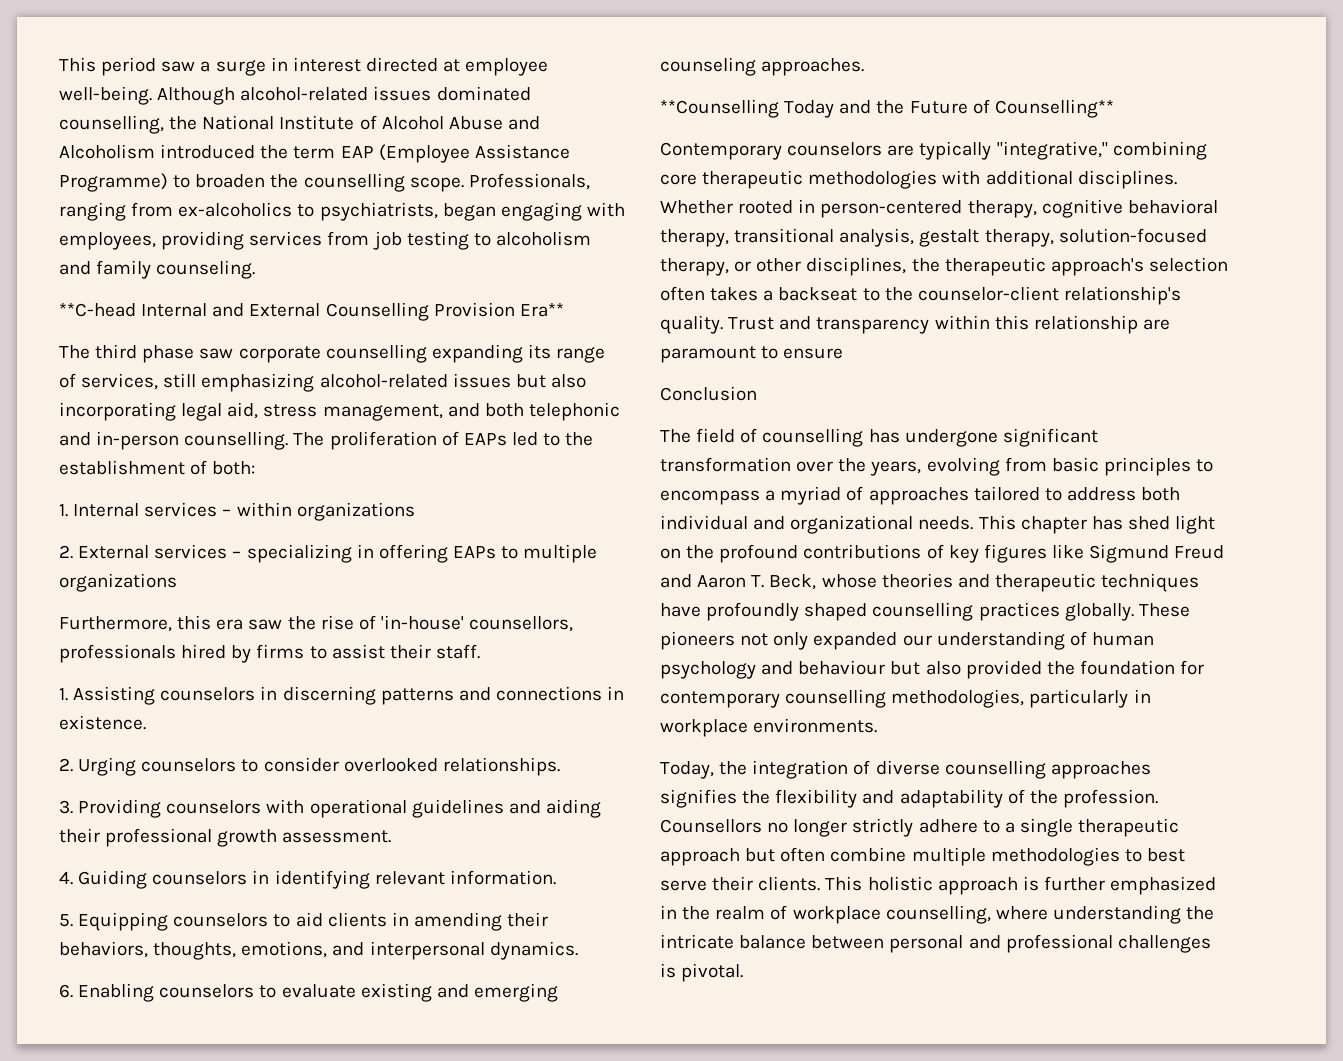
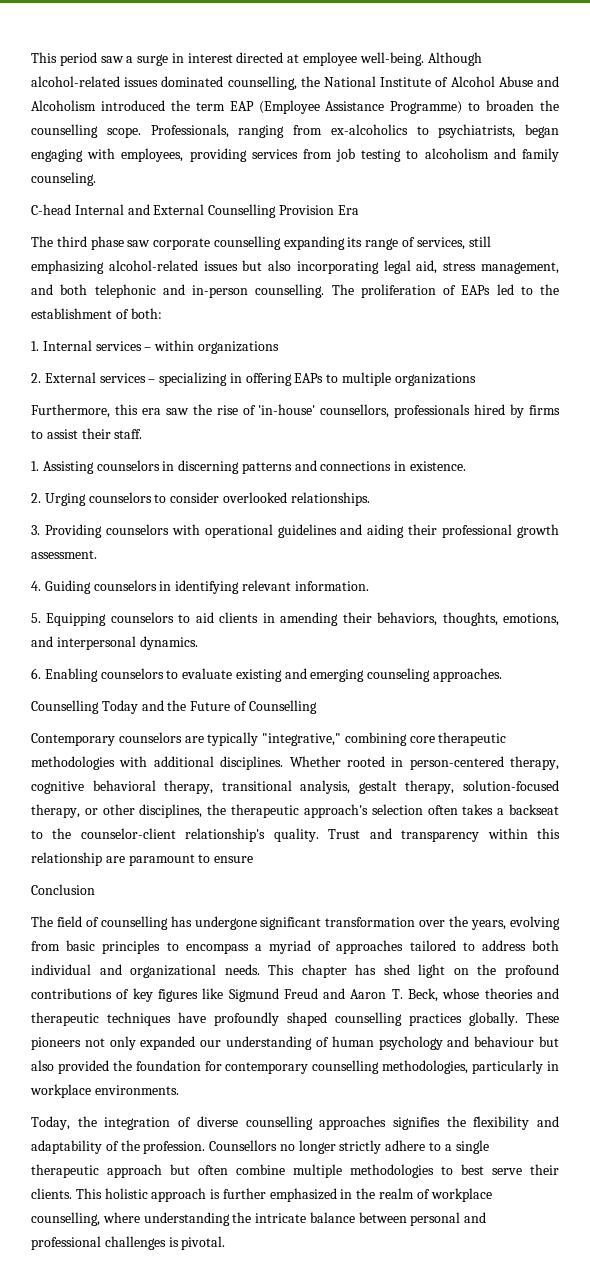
[59,303,136,317] **C-head -> [31,204,71,215] C-head
[519,303,564,317] Era** -> [337,205,359,215] Era
[660,99,779,118] **Counselling -> [31,700,99,714] Counselling
[994,99,1114,118] Counselling** -> [248,700,317,714] Counselling

